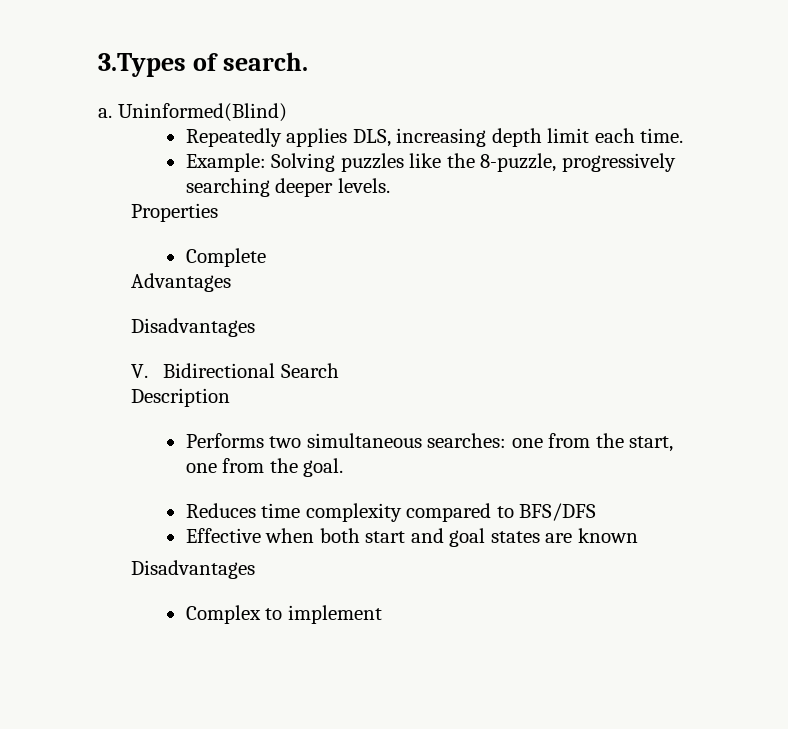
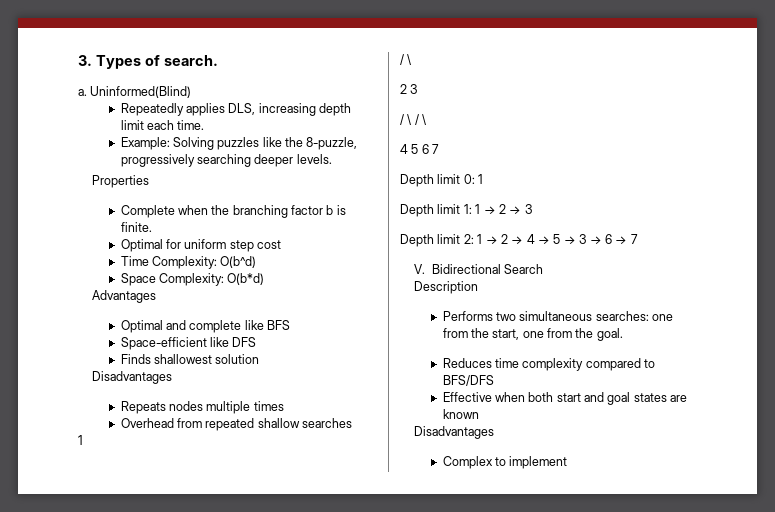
[98,53,186,77] 3.Types -> [78,55,141,69] 3. Types
[130,273,231,292] [130,318,255,337] // Advantages // Disadvantages -> [177,205,346,218] [120,222,152,232] [120,239,282,252] [120,256,257,269] [120,273,265,286] [92,290,157,303] [120,320,291,333] [120,337,257,350] [120,354,260,364] [92,371,173,384] [120,401,284,414] [120,418,353,431] [78,435,83,445] [400,54,412,65] [400,84,418,94] [400,114,427,125] [400,144,440,154] [400,174,484,187] [400,204,532,217] [400,234,638,247] when the branching factor b is finite. // Optimal for uniform step cost // Time Complexity: O(b^d) // Space Complexity: O(b*d) // Advantages // Optimal and complete like BFS // Space-efficient like DFS // Finds shallowest solution // Disadvantages // Repeats nodes multiple times // Overhead from repeated shallow searches // 1 // / \ // 2 3 // / \ / \ // 4 5 6 7 // Depth limit 0: 1 // Depth limit 1: 1 → 2 → 3 // Depth limit 2: 1 → 2 → 4 → 5 → 3 → 6 → 7

